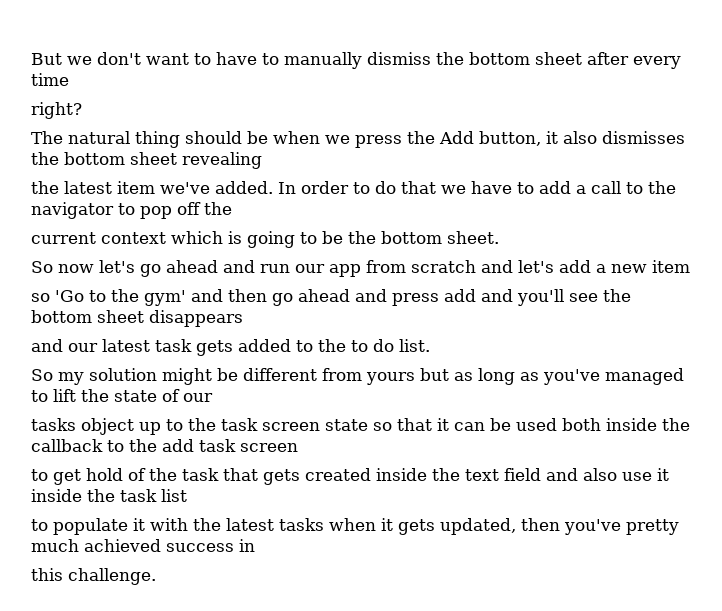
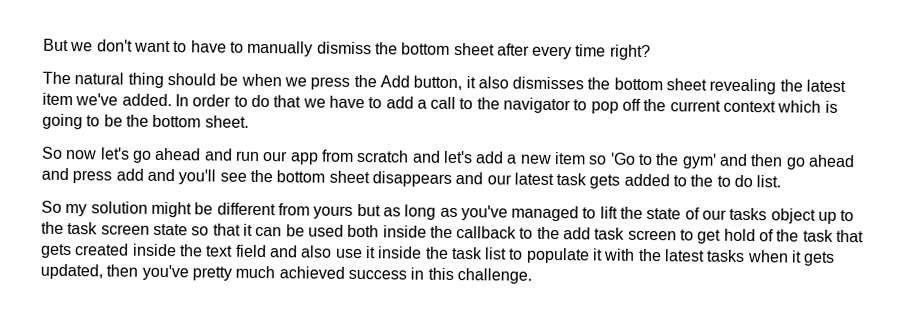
(69, 79) // -> (607, 50) none
(262, 160) // -> (777, 86) none
(232, 208) // -> (667, 105) none
(690, 266) // -> (587, 158) none
(243, 318) // -> (452, 179) none
(213, 397) // -> (728, 214) none
(298, 447) // -> (677, 235) none
(187, 495) // -> (508, 253) none
(255, 545) // -> (425, 273) none

